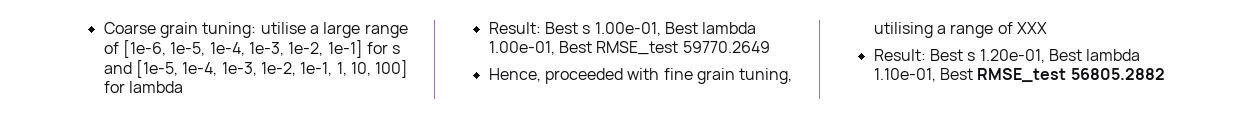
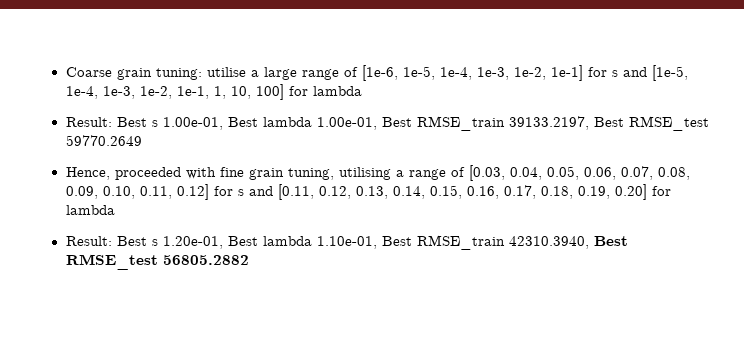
(593, 47) none -> [416,116,624,131] RMSE_train 39133.2197, Best
[1016,22,1047,34] XXX -> [468,165,690,181] [65,184,671,200] [65,205,115,215] [0.03, 0.04, 0.05, 0.06, 0.07, 0.08, 0.09, 0.10, 0.11, 0.12] for s and [0.11, 0.12, 0.13, 0.14, 0.15, 0.16, 0.17, 0.18, 0.19, 0.20] for lambda
(974, 74) none -> [416,235,628,250] RMSE_train 42310.3940, Best

